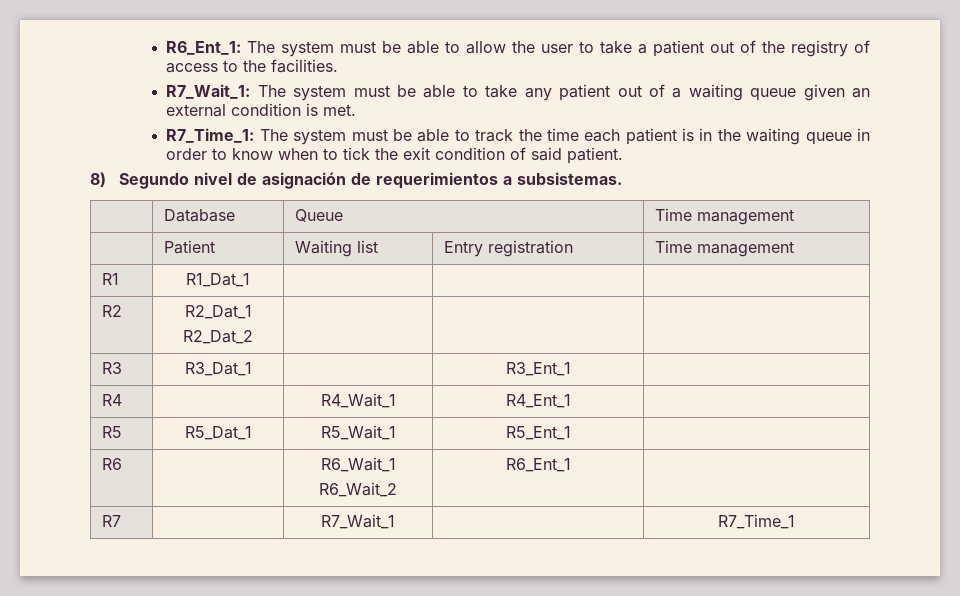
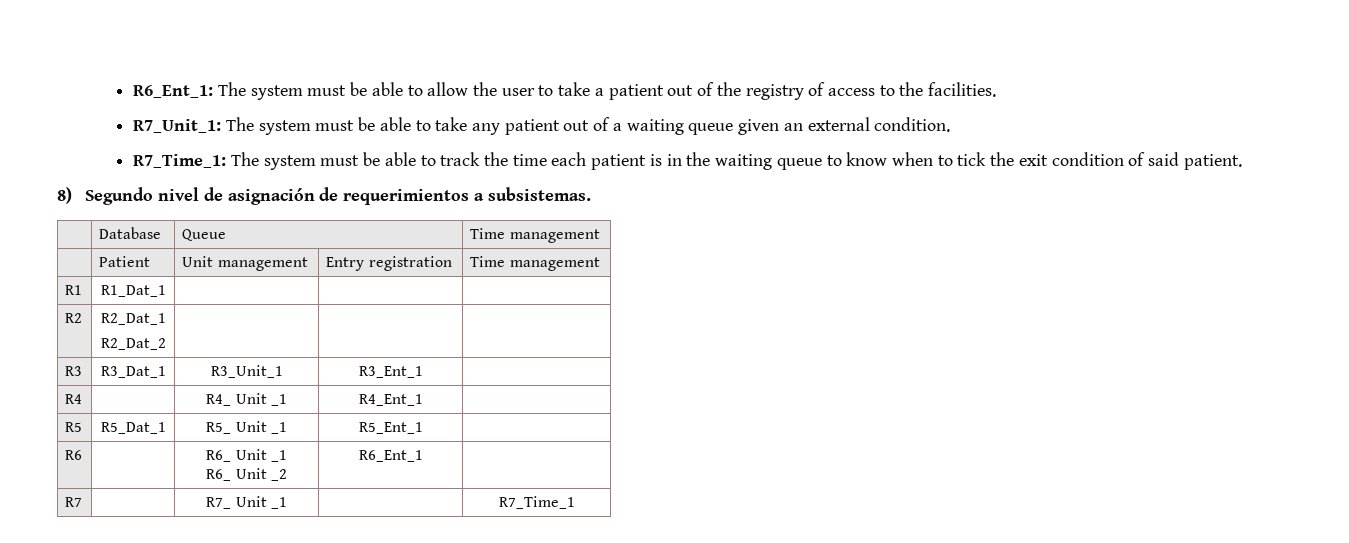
[166,84,251,99] R7_Wait_1: -> [133,119,222,133] R7_Unit_1:
[231,103,357,116] condition is met. -> [874,117,951,132] condition.
[857,128,870,141] [166,148,208,160] in order -> (822, 164) none
[295,240,379,257] Waiting list -> [182,256,308,271] Unit management
(252, 369) none -> [210,365,283,378] R3_Unit_1
[320,393,396,408] R4_Wait_1 -> [206,393,287,406] R4_ Unit _1
[320,425,396,440] R5_Wait_1 -> [206,421,287,434] R5_ Unit _1
[320,457,396,472] [319,482,397,497] R6_Wait_1 // R6_Wait_2 -> [206,449,287,462] [206,468,287,481] R6_ Unit _1 // R6_ Unit _2
[321,514,395,529] R7_Wait_1 -> [206,496,287,509] R7_ Unit _1

